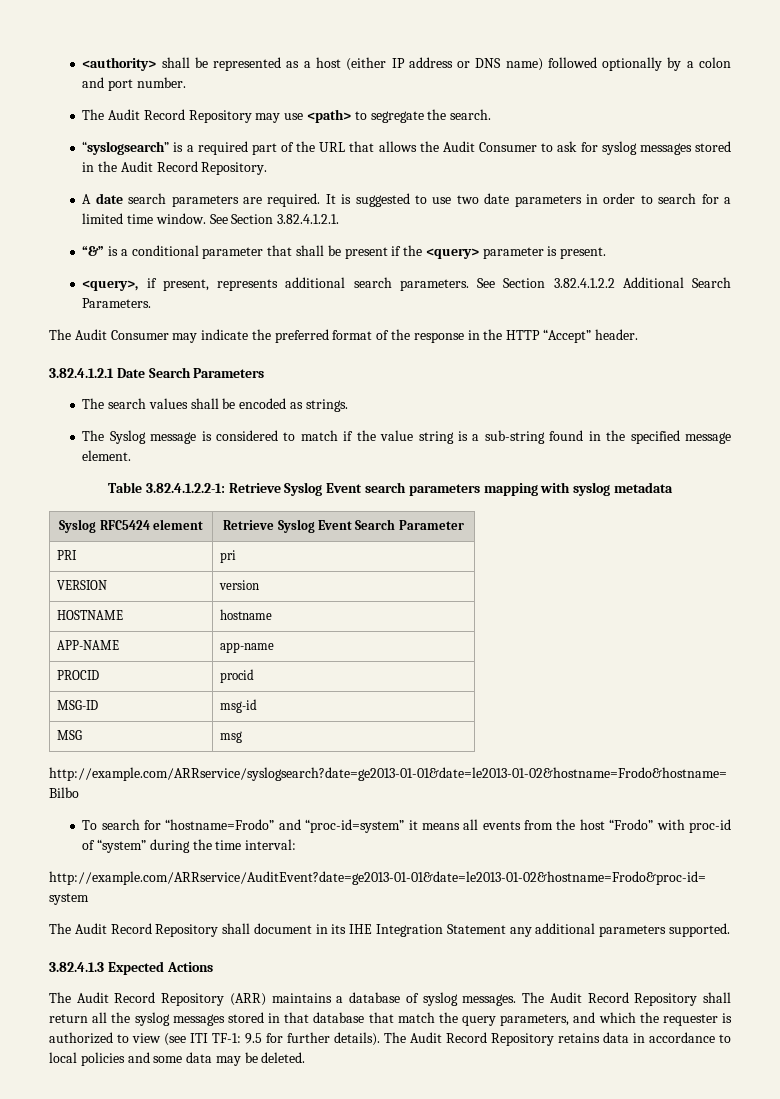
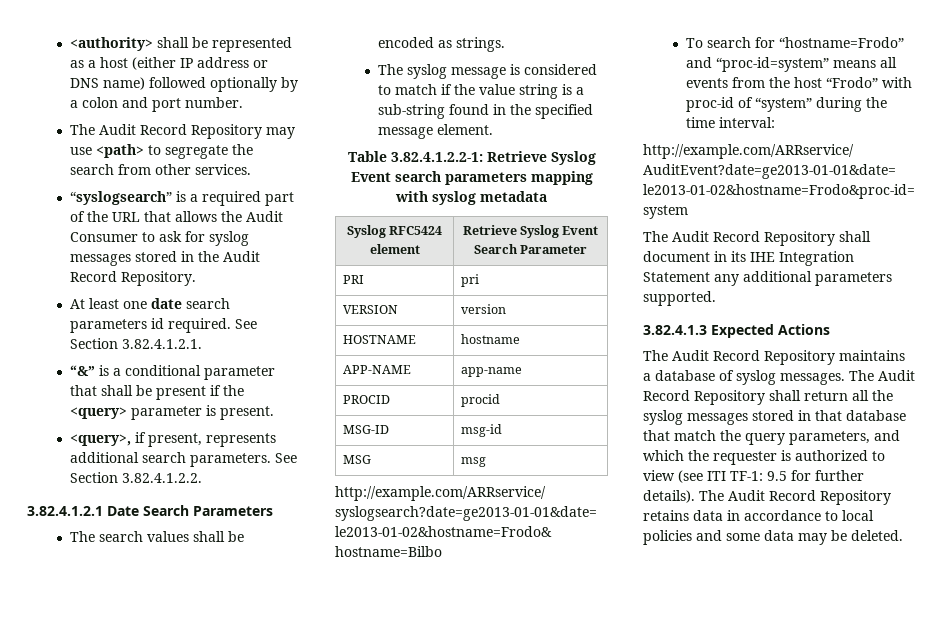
[450,109,492,120] search. -> [70,164,252,175] search from other services.
[82,193,731,207] [82,213,206,224] A date search parameters are required. It is suggested to use two date parameters in order to search for a limited time window. -> [70,298,231,309] [70,318,232,333] At least one date search parameters id required.
[553,277,731,288] [82,298,152,308] [49,329,638,343] 3.82.4.1.2.2 Additional Search Parameters. // The Audit Consumer may indicate the preferred format of the response in the HTTP “Accept” header. -> [122,473,203,483] 3.82.4.1.2.2.
[109,430,146,444] Syslog -> [407,64,448,79] syslog
[408,820,418,830] it -> (830, 64) none
[229,993,266,1006] (ARR) -> (835, 357) none

